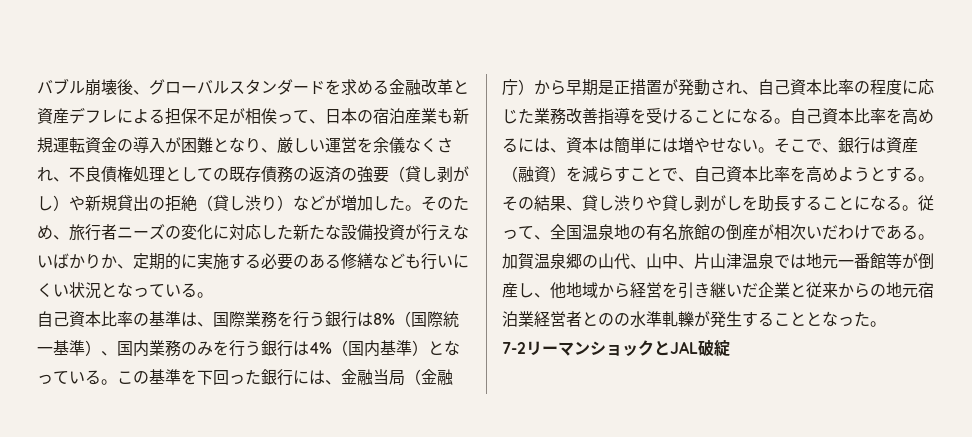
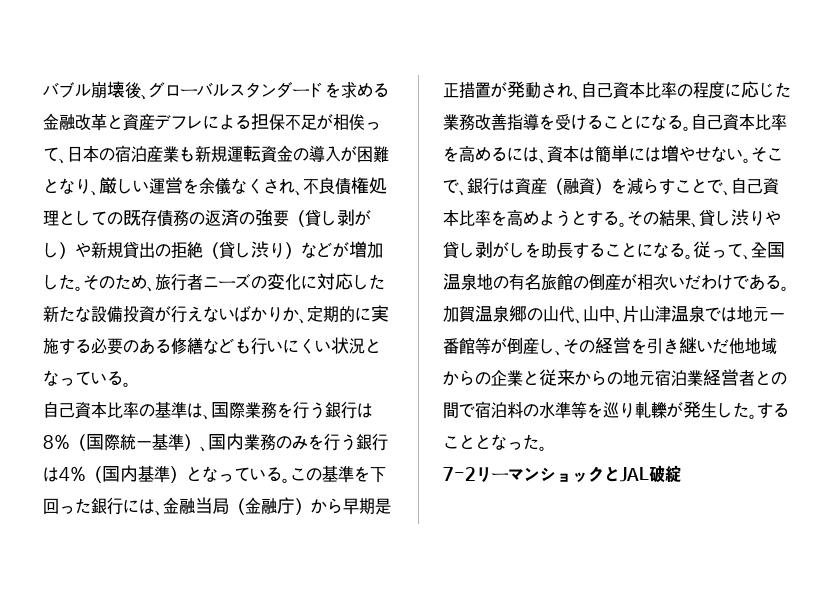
[550,282,630,299] 他地域から -> [563,338,595,354] その
(758, 290) none -> [729,337,777,355] [443,370,491,386] 他地域からの
[614,311,662,327] の水準 -> [443,401,635,419] 間で宿泊料の水準等を巡り
(742, 319) none -> [717,402,757,419] した。

